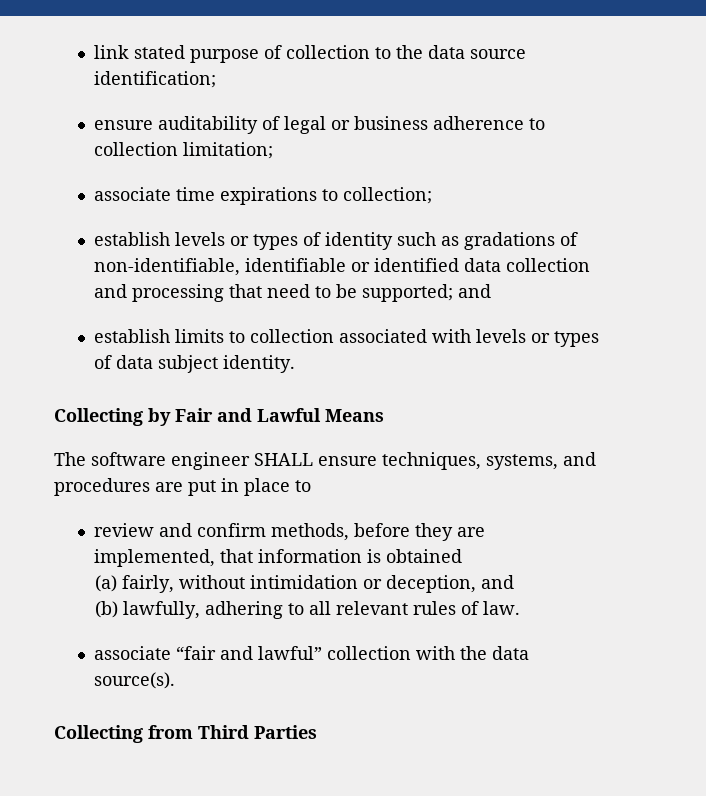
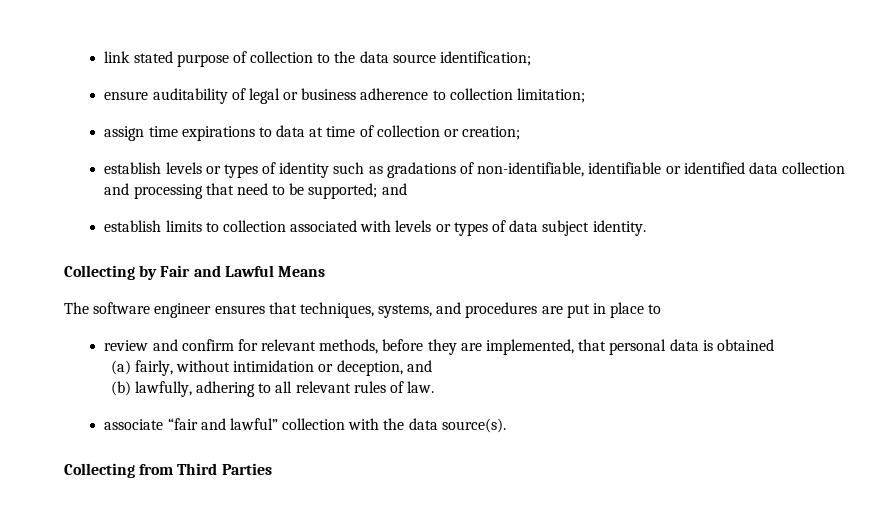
[94,187,172,201] associate -> [104,126,145,141] assign
[343,187,433,204] collection; -> [276,125,521,140] data at time of collection or creation;
[254,453,377,466] SHALL ensure -> [214,302,297,314] ensures that
(267, 530) none -> [237,339,317,351] for relevant
[258,549,363,563] information -> [609,339,699,355] personal data

